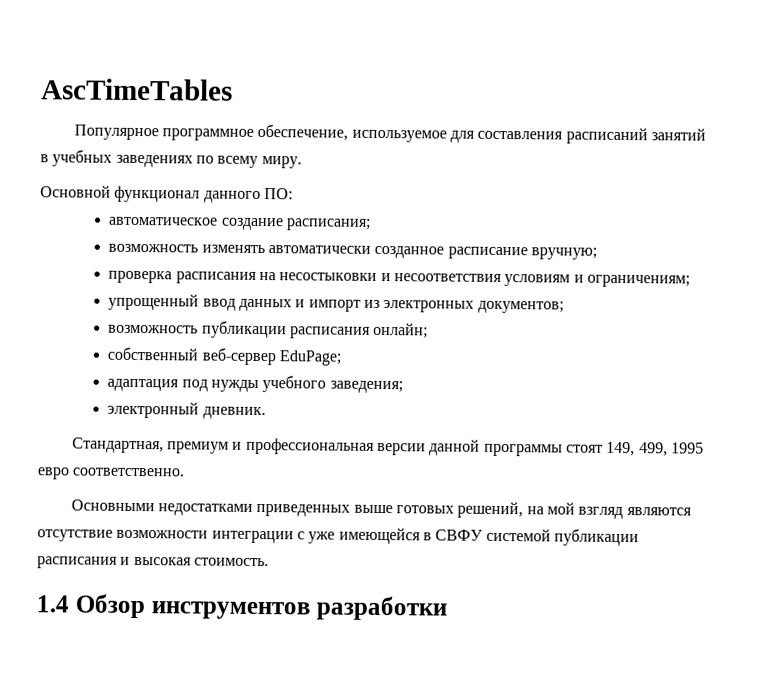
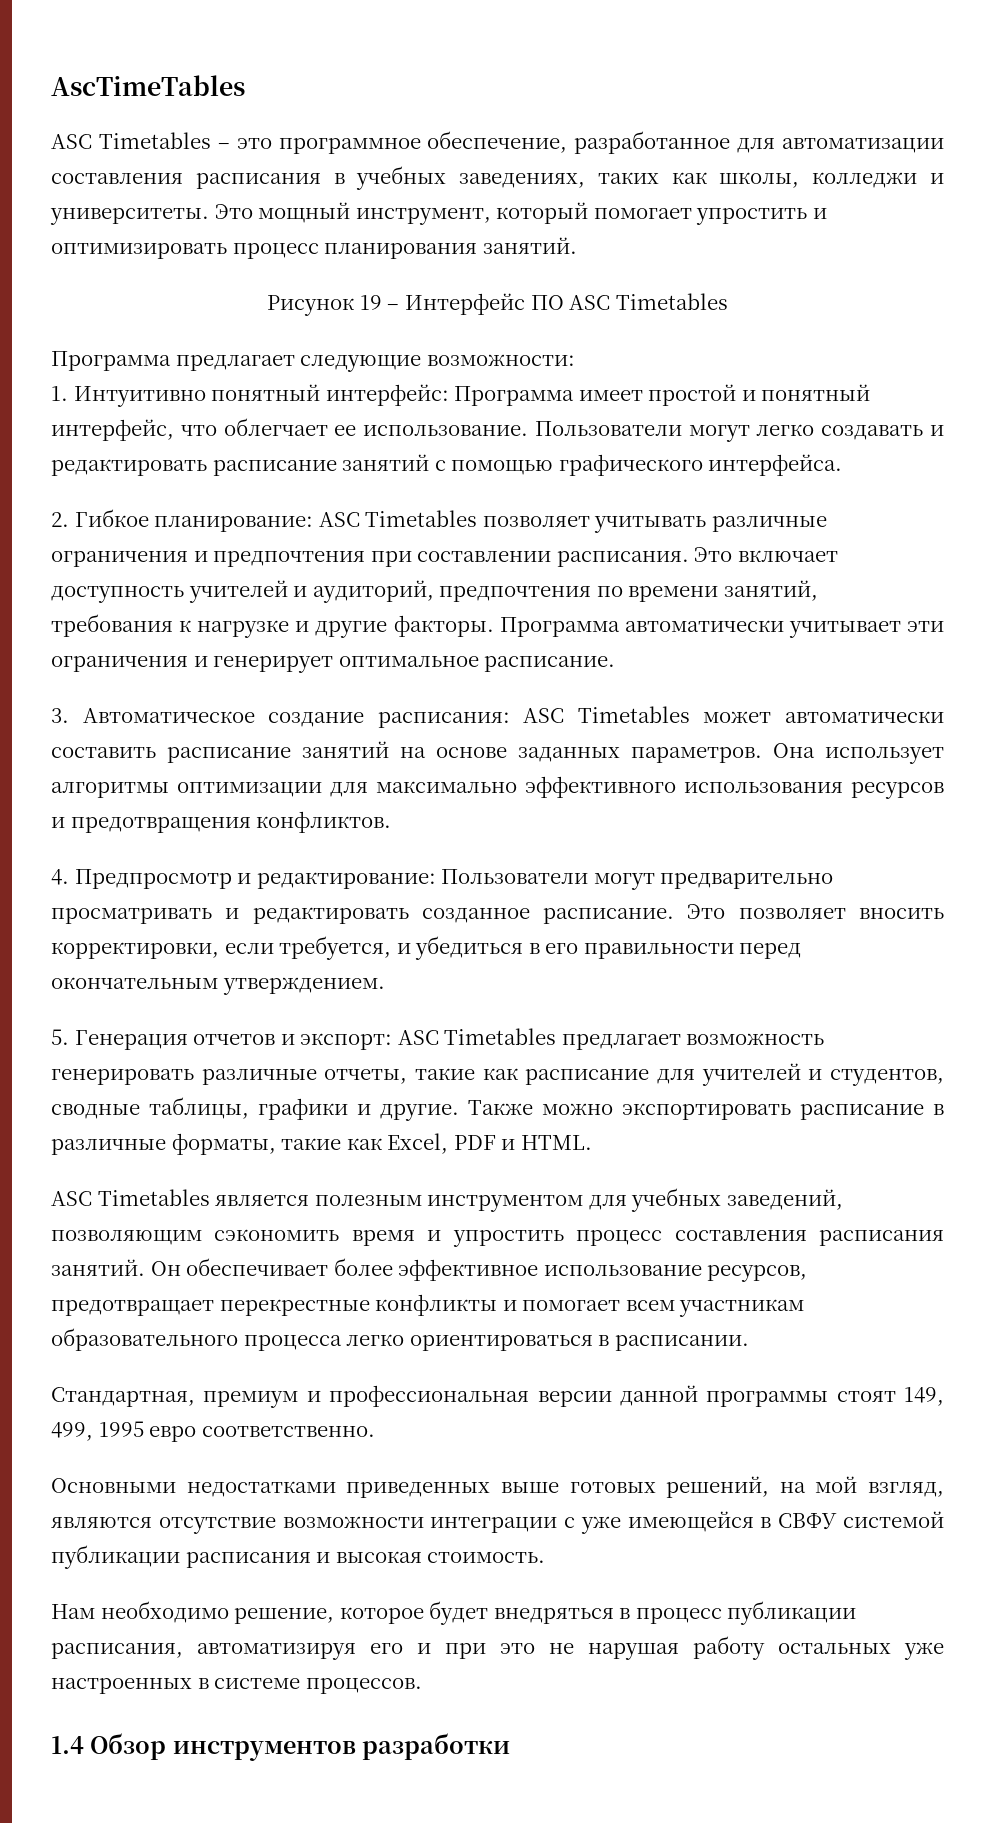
[73,123,707,145] [40,149,302,169] [40,185,293,204] [108,216,372,231] [108,243,598,260] [108,270,691,288] [108,293,564,314] [108,320,429,339] [107,346,342,366] [107,375,403,394] [107,401,266,420] Популярное программное обеспечение, используемое для составления расписаний занятий в учебных заведениях по всему миру. // Основной функционал данного ПО: // автоматическое создание расписания; // возможность изменять автоматически созданное расписание вручную; // проверка расписания на несостыковки и несоответствия условиям и ограничениям; // упрощенный ввод данных и импорт из электронных документов; // возможность публикации расписания онлайн; // собственный веб-сервер EduPage; // адаптация под нужды учебного заведения; // электронный дневник. -> [51,131,944,154] [51,166,945,190] [50,202,827,225] [51,237,577,259] [267,293,728,316] [51,351,575,372] [51,384,871,407] [51,418,945,442] [51,454,843,476] [51,509,827,533] [51,547,838,567] [51,580,818,603] [51,614,944,638] [51,656,616,673] [51,706,944,728] [51,741,944,764] [51,776,944,799] [51,811,392,833] [51,869,834,890] [51,904,945,924] [51,936,802,960] [51,977,385,995] [51,1028,825,1050] [51,1063,944,1086] [51,1097,944,1121] [51,1133,592,1155] [51,1188,843,1212] [51,1229,945,1247] [51,1258,808,1282] [51,1294,805,1317] [51,1328,749,1351] ASC Timetables – это программное обеспечение, разработанное для автоматизации составления расписания в учебных заведениях, таких как школы, колледжи и университеты. Это мощный инструмент, который помогает упростить и оптимизировать процесс планирования занятий. // Рисунок 19 – Интерфейс ПО ASC Timetables // Программа предлагает следующие возможности: // 1. Интуитивно понятный интерфейс: Программа имеет простой и понятный интерфейс, что облегчает ее использование. Пользователи могут легко создавать и редактировать расписание занятий с помощью графического интерфейса. // 2. Гибкое планирование: ASC Timetables позволяет учитывать различные ограничения и предпочтения при составлении расписания. Это включает доступность учителей и аудиторий, предпочтения по времени занятий, требования к нагрузке и другие факторы. Программа автоматически учитывает эти ограничения и генерирует оптимальное расписание. // 3. Автоматическое создание расписания: ASC Timetables может автоматически составить расписание занятий на основе заданных параметров. Она использует алгоритмы оптимизации для максимально эффективного использования ресурсов и предотвращения конфликтов. // 4. Предпросмотр и редактирование: Пользователи могут предварительно просматривать и редактировать созданное расписание. Это позволяет вносить корректировки, если требуется, и убедиться в его правильности перед окончательным утверждением. // 5. Генерация отчетов и экспорт: ASC Timetables предлагает возможность генерировать различные отчеты, такие как расписание для учителей и студентов, сводные таблицы, графики и другие. Также можно экспортировать расписание в различные форматы, такие как Excel, PDF и HTML. // ASC Timetables является полезным инструментом для учебных заведений, позволяющим сэкономить время и упростить процесс составления расписания занятий. Он обеспечивает более эффективное использование ресурсов, предотвращает перекрестные конфликты и помогает всем участникам образовательного процесса легко ориентироваться в расписании.
[578,506,624,519] взгляд -> [868,1482,944,1497] взгляд,
(269, 562) none -> [51,1601,857,1625] [51,1636,944,1660] [51,1678,422,1694] // Нам необходимо решение, которое будет внедряться в процесс публикации расписания, автоматизируя его и при это не нарушая работу остальных уже настроенных в системе процессов.

